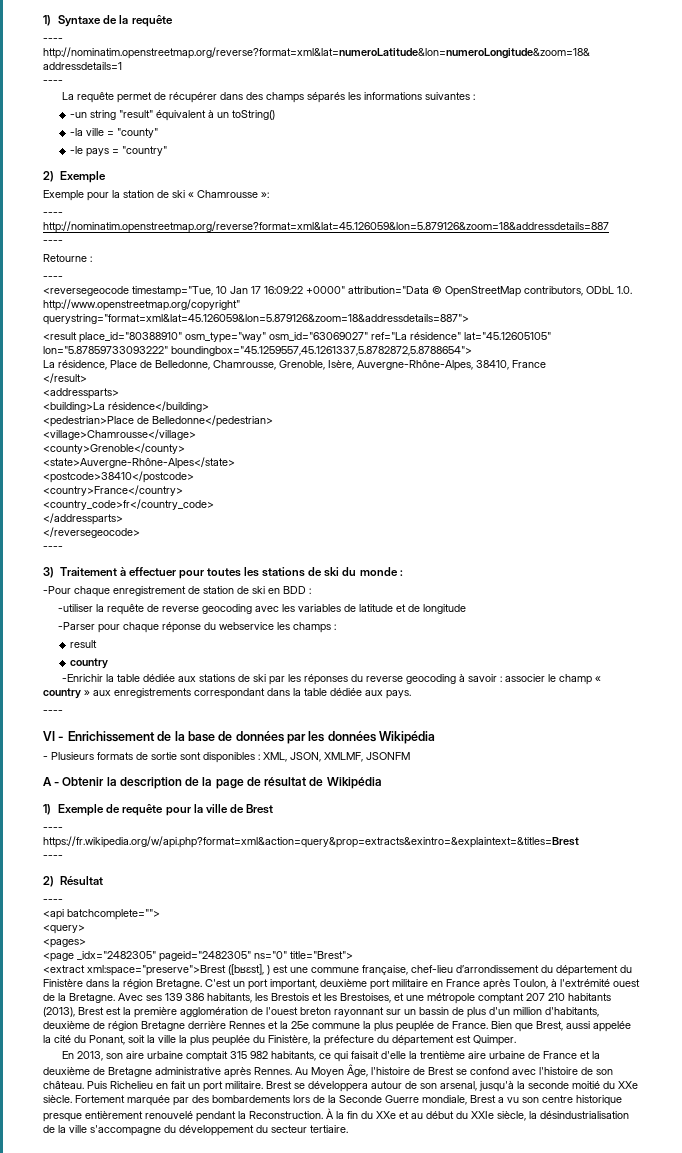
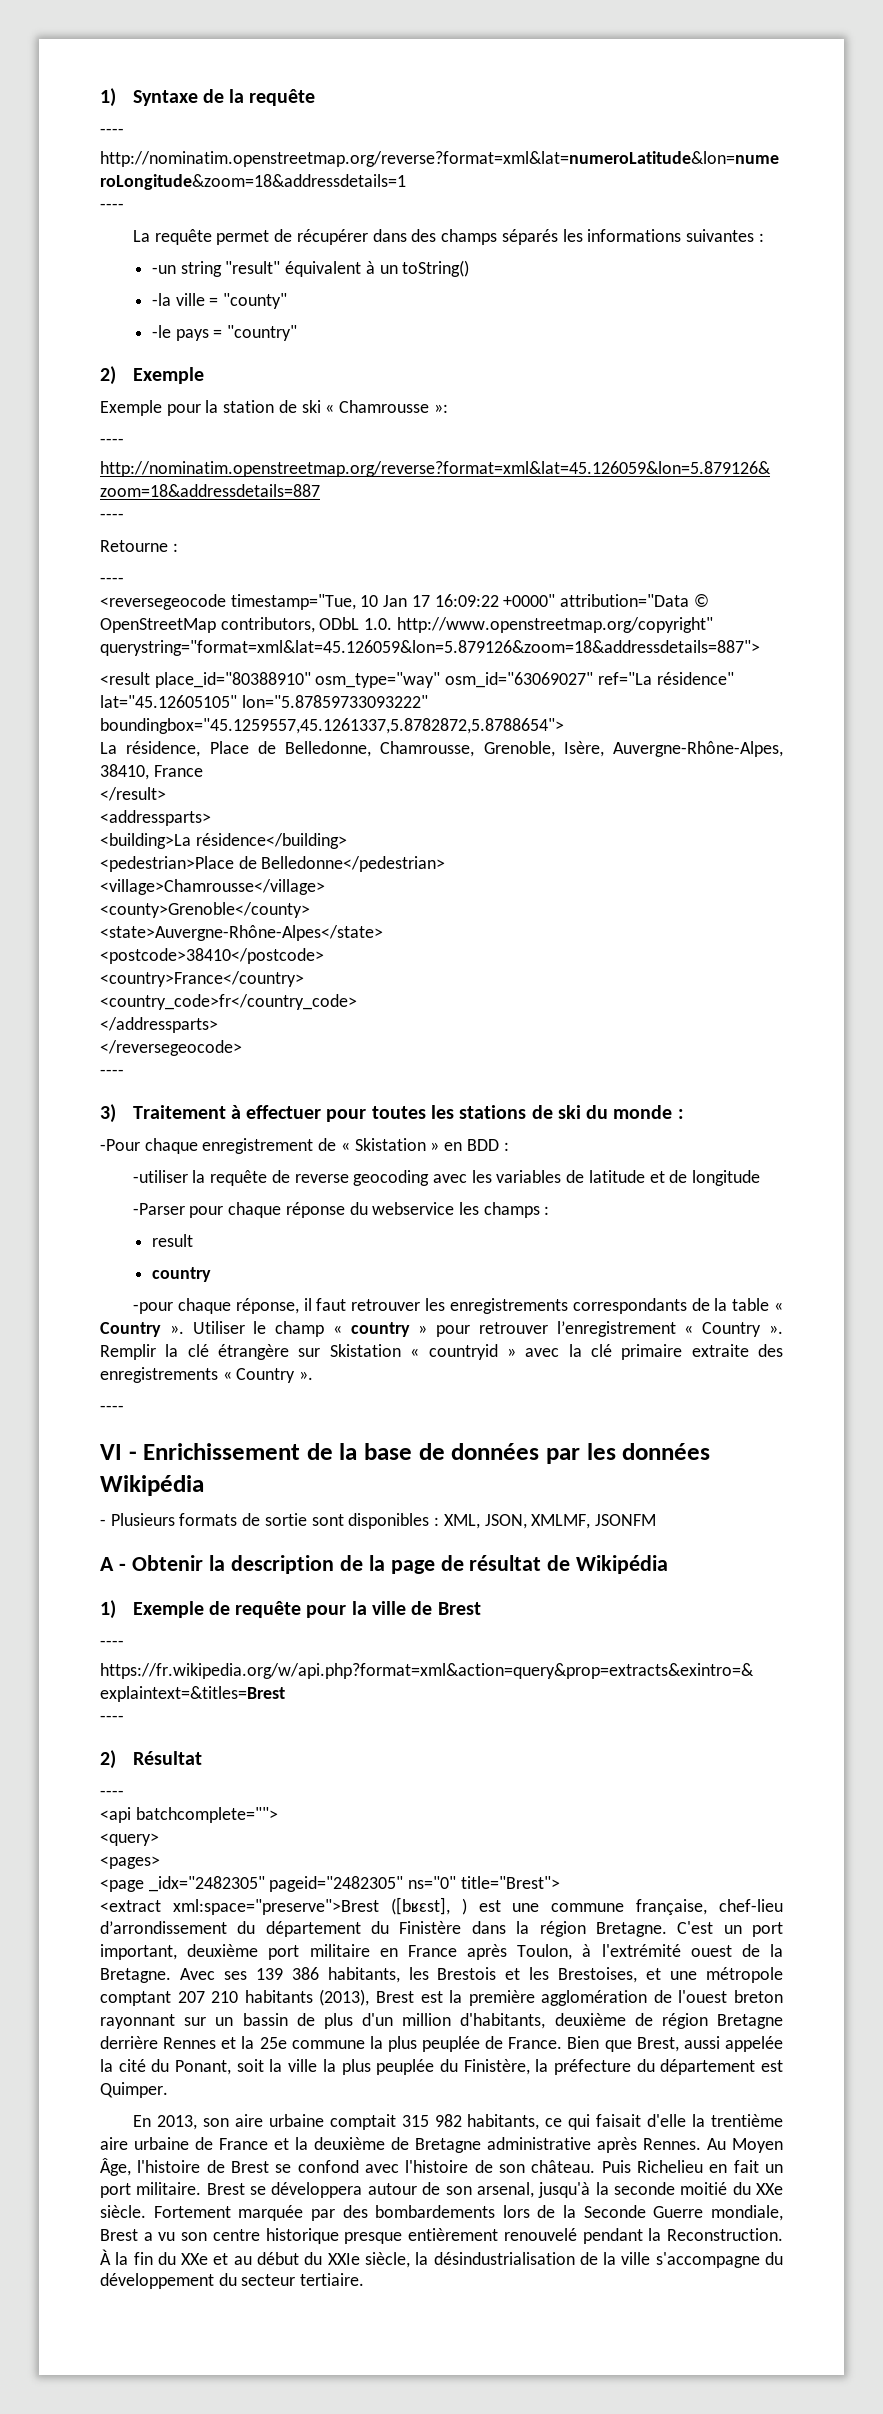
[203,586,265,594] station de ski -> [340,1138,440,1151] « Skistation »
[61,674,545,685] -Enrichir la table dédiée aux stations de ski par les réponses du reverse geocoding à savoir : associer -> [133,1298,783,1314] [100,1321,245,1337] -pour chaque réponse, il faut retrouver les enregistrements correspondants de la table « Country ». Utiliser
[93,688,411,699] aux enregistrements correspondant dans la table dédiée aux pays. -> [436,1321,783,1337] [100,1344,783,1360] [100,1367,314,1383] pour retrouver l’enregistrement « Country ». Remplir la clé étrangère sur Skistation « countryid » avec la clé primaire extraite des enregistrements « Country ».

